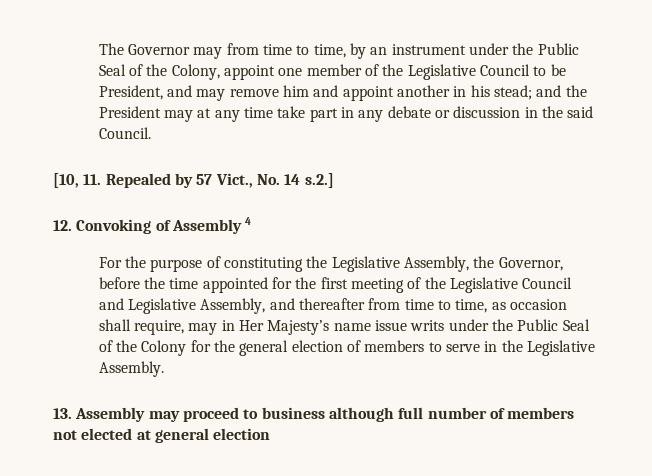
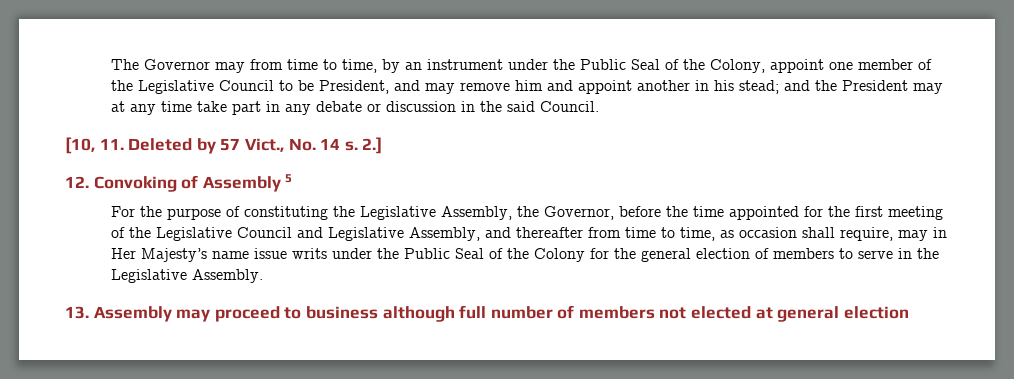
[105,173,171,188] Repealed -> [128,138,193,151] Deleted
[304,173,334,188] s.2.] -> [344,137,383,154] s. 2.]
[245,217,252,225] 4 -> [285,174,293,183] 5

